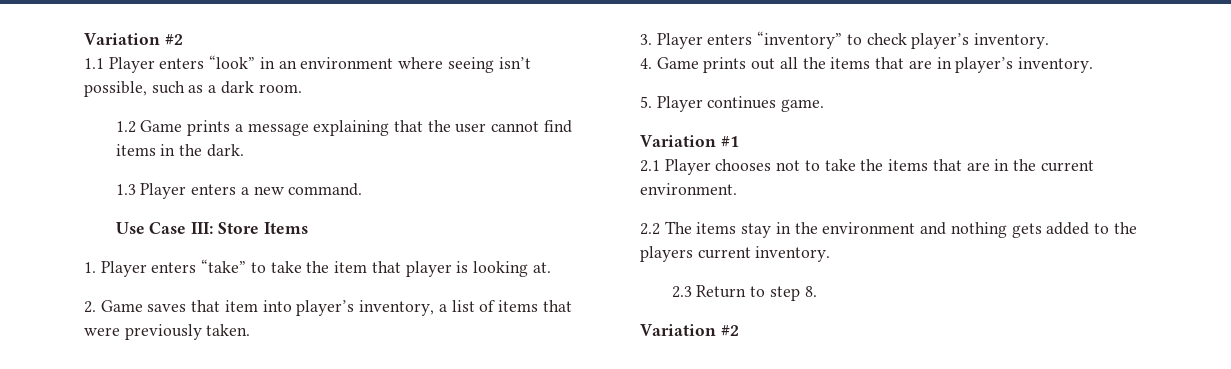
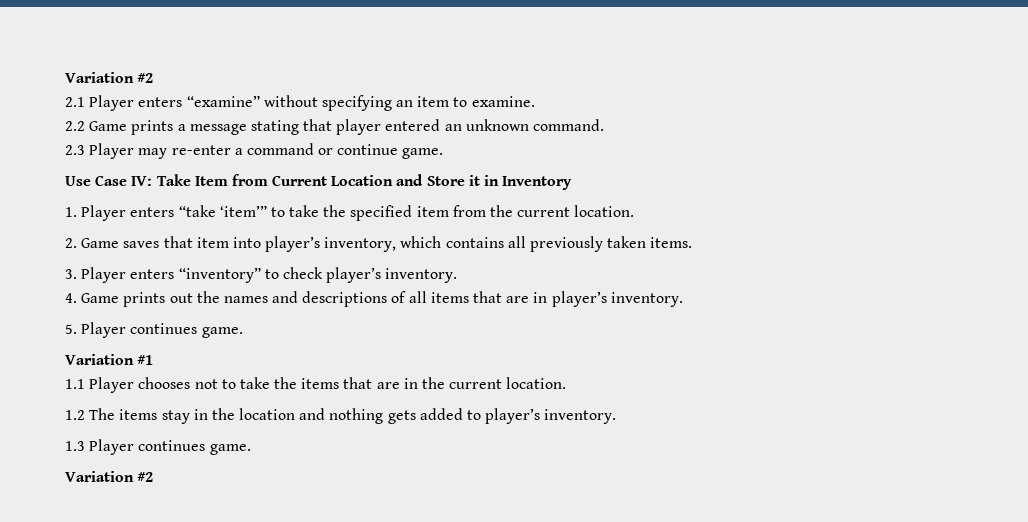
[84,55,531,73] [84,81,302,97] [115,120,572,136] [115,144,244,157] [115,183,363,199] [115,222,308,234] 1.1 Player enters “look” in an environment where seeing isn’t possible, such as a dark room. // 1.2 Game prints a message explaining that the user cannot find items in the dark. // 1.3 Player enters a new command. // Use Case III: Store Items -> [65,95,535,111] [65,119,605,135] [65,143,444,159] [65,174,573,190] 2.1 Player enters “examine” without specifying an item to examine. // 2.2 Game prints a message stating that player entered an unknown command. // 2.3 Player may re-enter a command or continue game. // Use Case IV: Take Item from Current Location and Store it in Inventory
[201,259,551,277] “take” to take the item that player is looking at. -> [178,205,635,221] “take ‘item’” to take the specified item from the current location.
[438,300,572,312] [84,324,251,340] a list of items that were previously taken. -> [400,236,693,252] which contains all previously taken items.
[779,57,826,69] all the -> [196,291,427,307] the names and descriptions of all
[640,160,660,172] 2.1 -> [65,379,85,389] 1.1
[640,183,737,195] [640,223,660,235] environment. // 2.2 -> [506,377,567,389] [65,410,85,420] location. // 1.2
[822,222,916,234] environment -> [239,408,296,420] location
[1113,222,1137,234] [640,246,831,262] [671,285,817,301] the players current inventory. // 2.3 Return to step 8. -> [485,408,617,424] [65,439,251,455] player’s inventory. // 1.3 Player continues game.

